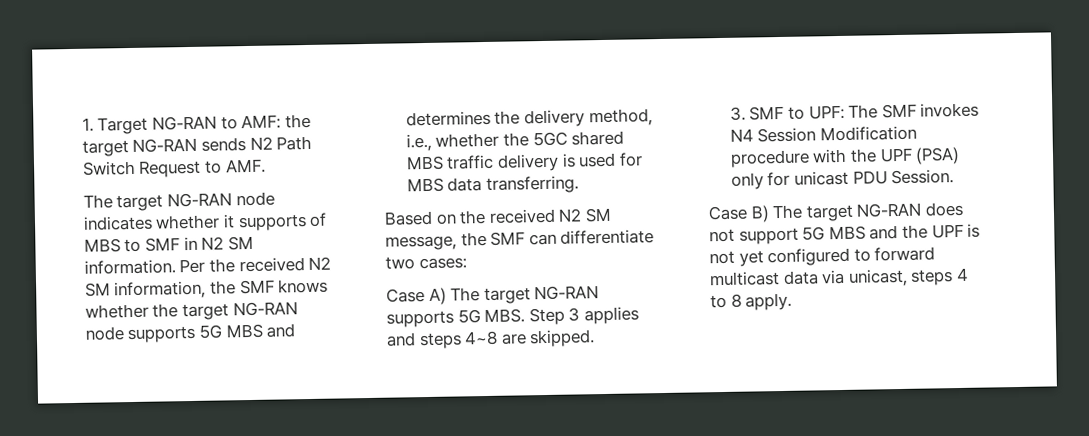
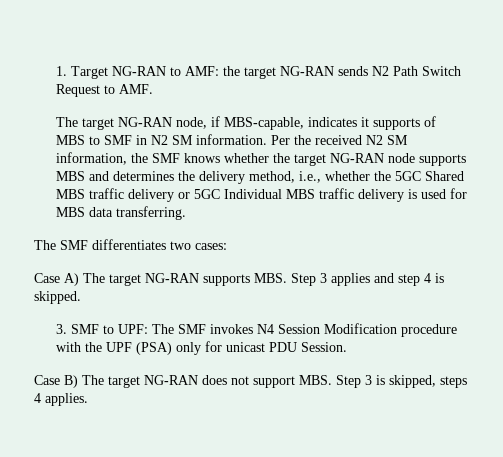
[235,191,275,207] [82,214,221,231] node indicates whether -> [176,116,358,130] node, if MBS-capable, indicates
[198,324,222,339] 5G -> (467, 160) none
[571,130,625,146] shared -> [425,171,465,181] [56,188,283,202] Shared MBS traffic delivery or 5GC Individual
[384,207,612,226] [385,229,655,251] Based on the received N2 SM message, the SMF can differentiate -> [34,239,166,250] The SMF differentiates
[457,309,481,324] 5G -> (250, 280) none
[418,330,527,350] steps 4~8 are -> [398,273,444,286] step 4 is
[802,223,981,241] [709,246,936,267] [709,267,969,287] [710,292,793,311] 5G MBS and the UPF is not yet configured to forward multicast data via unicast, steps 4 to 8 apply. -> [299,375,467,388] [34,393,88,406] MBS. Step 3 is skipped, steps 4 applies.

